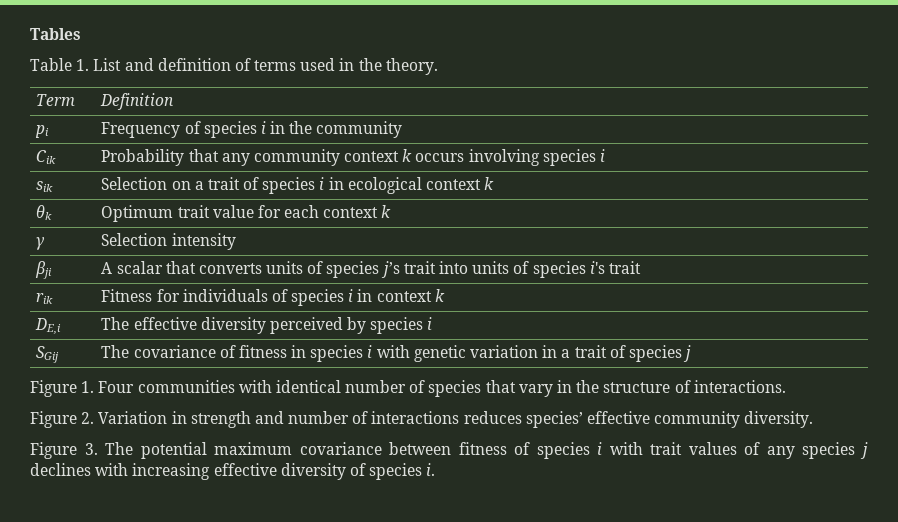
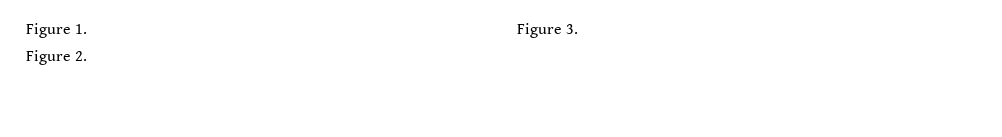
[30,28,81,40] [30,58,438,75] [36,94,76,106] [100,93,175,110] [35,125,50,138] [101,121,403,138] [36,150,57,164] [101,149,605,166] [36,181,54,192] [101,177,495,194] [36,205,53,220] [101,205,392,222] [36,237,46,250] [101,233,236,250] [35,261,53,279] [101,261,641,278] [36,293,54,304] [101,289,445,306] [35,318,62,335] [101,317,433,334] [36,346,60,363] [101,345,692,362] [30,380,786,397] [30,411,814,428] [30,442,868,459] [30,463,436,480] Tables // Table 1. List and definition of terms used in the theory. // Term | Definition // pi | Frequency of species i in the community // Cik | Probability that any community context k occurs involving species i // sik | Selection on a trait of species i in ecological context k // θk | Optimum trait value for each context k // γ | Selection intensity // βji | A scalar that converts units of species j’s trait into units of species i's trait // rik | Fitness for individuals of species i in context k // DE,i | The effective diversity perceived by species i // SGij | The covariance of fitness in species i with genetic variation in a trait of species j // Figure 1. Four communities with identical number of species that vary in the structure of interactions. // Figure 2. Variation in strength and number of interactions reduces species’ effective community diversity. // Figure 3. The potential maximum covariance between fitness of species i with trait values of any species j declines with increasing effective diversity of species i. -> [26,23,88,38] [26,50,88,65] [517,23,579,38] Figure 1. // Figure 2. // Figure 3.

